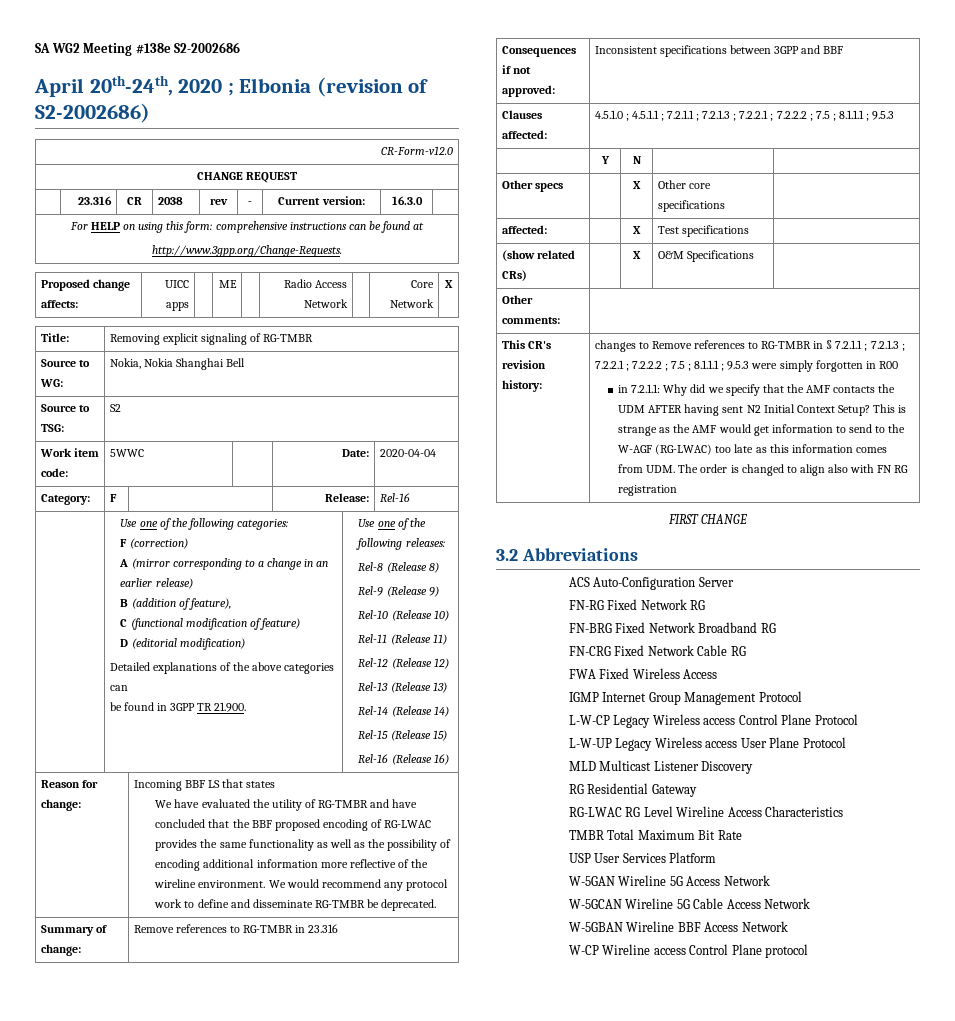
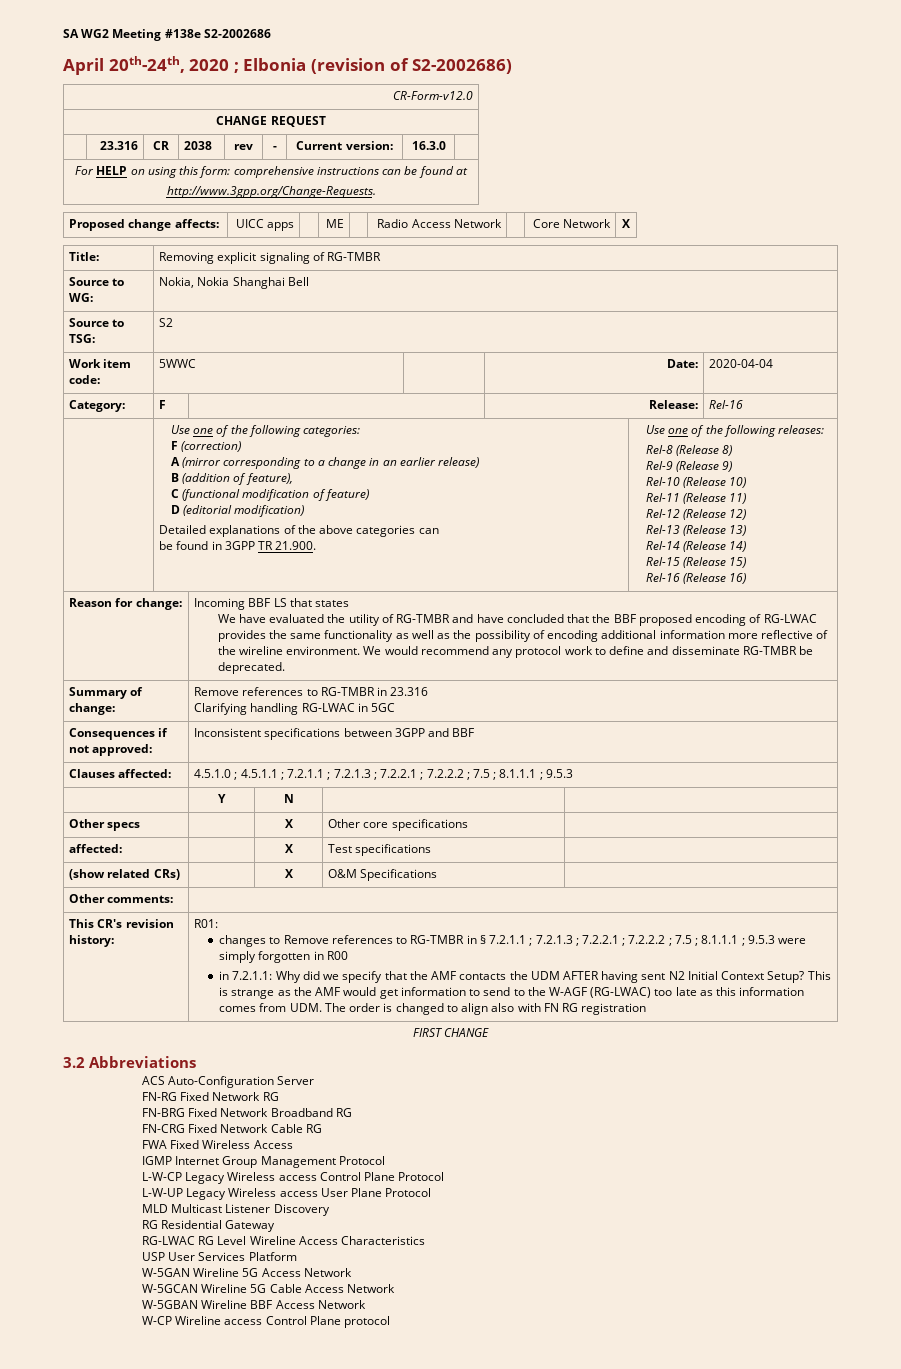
(339, 928) none -> [194,703,396,715] // Clarifying handling RG-LWAC in 5GC
(542, 386) none -> [194,919,219,928] R01: //
[568,829,742,840] // TMBR Total Maximum Bit Rate -> (426, 1240) none

